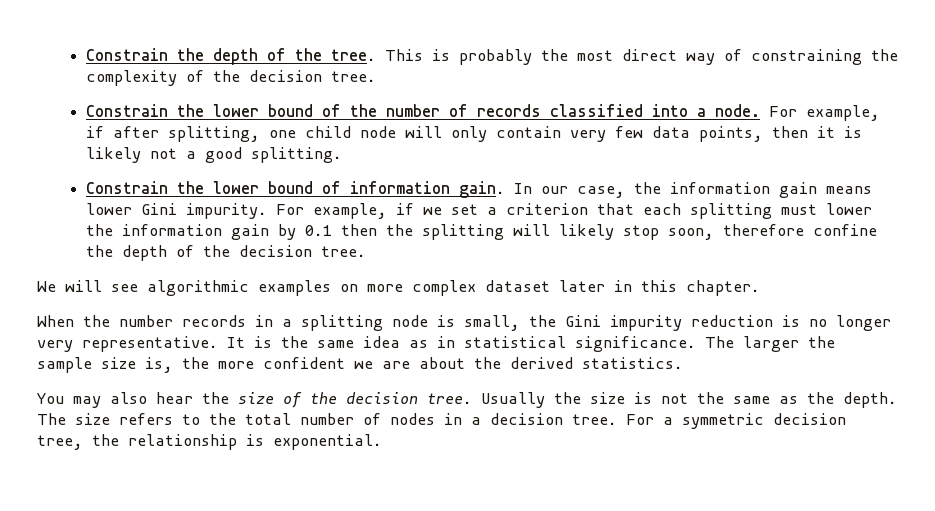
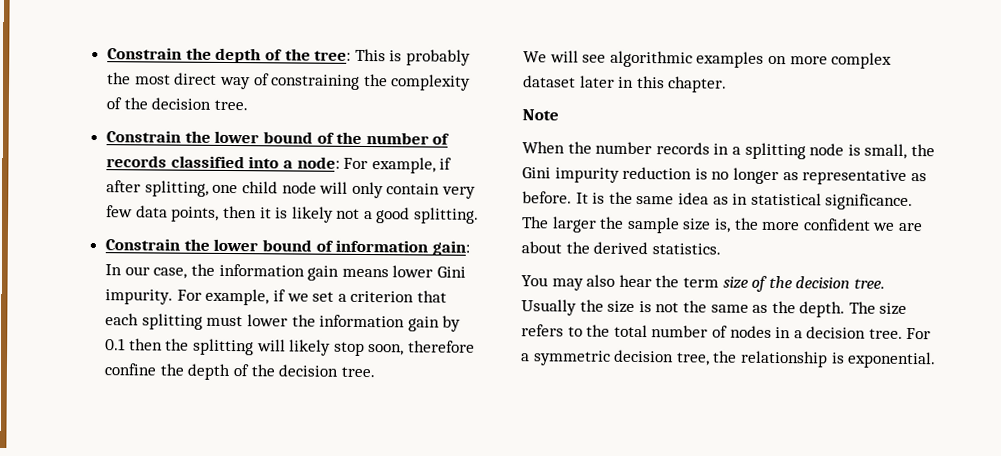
[330,49,376,61] tree. -> [314,50,352,61] tree:
[714,104,760,117] node. -> [296,156,340,169] node:
[458,181,505,198] gain. -> [431,240,470,256] gain:
(760, 288) none -> [522,109,559,121] // Note
[37,336,218,352] very representative. -> [782,169,927,185] [522,191,572,204] as representative as before.
(229, 398) none -> [682,277,719,288] term

